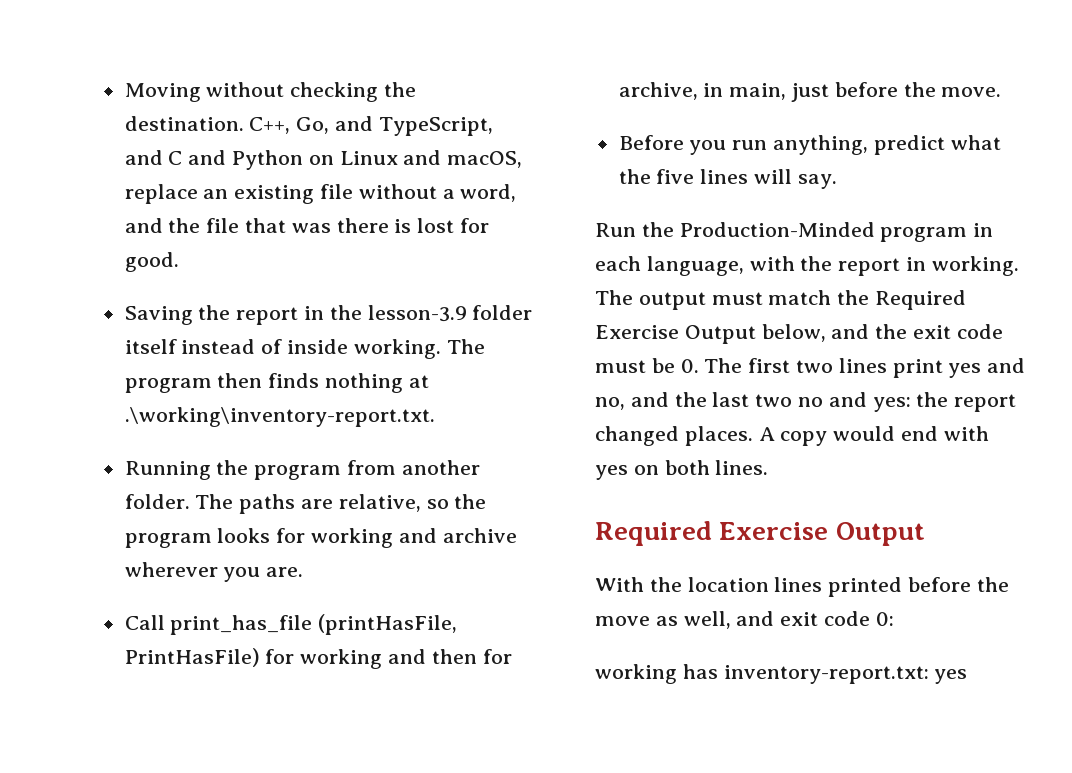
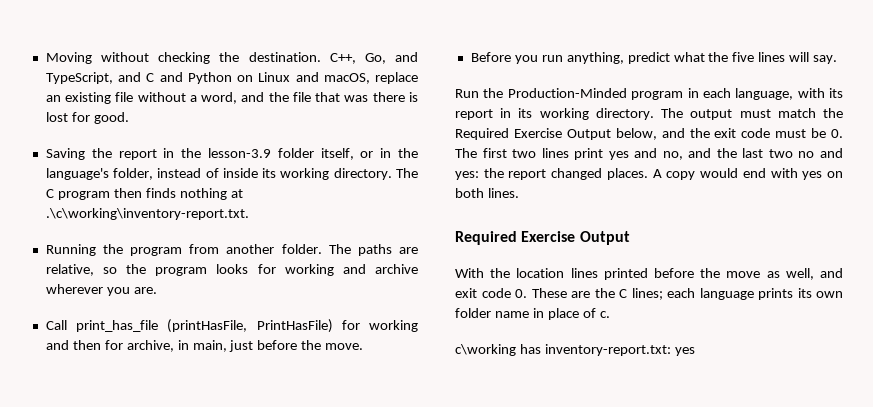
[124,339,485,359] itself instead of inside working. The -> [320,148,419,160] [45,168,419,180] [45,189,54,198] itself, or in the language's folder, instead of inside its working directory. The C
[124,407,435,427] .\working\inventory-report.txt. -> [45,208,249,220] .\c\working\inventory-report.txt.
[800,256,1019,276] the report in working. -> [829,88,843,98] [455,108,654,120] its report in its working directory.
[875,612,894,626] [595,664,677,684] 0: // working -> [515,288,843,300] [455,308,610,320] [455,344,516,356] 0. These are the C lines; each language prints its own folder name in place of c. // c\working

